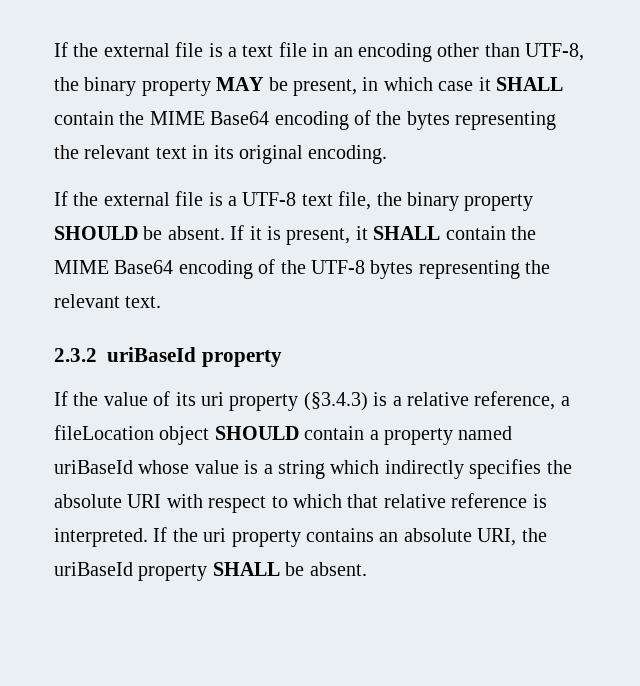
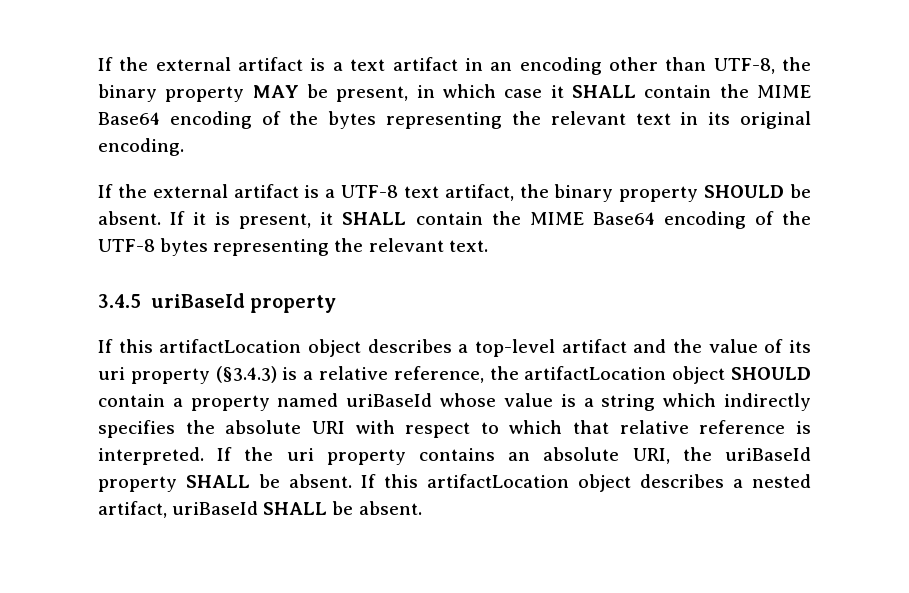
[54,42,204,57] If the external file -> [98,57,304,71] If the external artifact
[278,42,307,57] file -> [392,57,458,71] artifact
[175,191,204,206] file -> [233,184,299,198] artifact
[338,191,372,210] file, -> [444,184,514,201] artifact,
[54,348,97,362] 2.3.2 -> [98,294,141,308] 3.4.5
(68, 398) none -> [118,339,667,357] this artifactLocation object describes a top-level artifact and
[560,396,570,406] [54,425,154,440] a fileLocation -> [489,366,667,380] the artifactLocation
(367, 569) none -> [361,474,811,492] [98,501,422,518] If this artifactLocation object describes a nested artifact, uriBaseId SHALL be absent.

